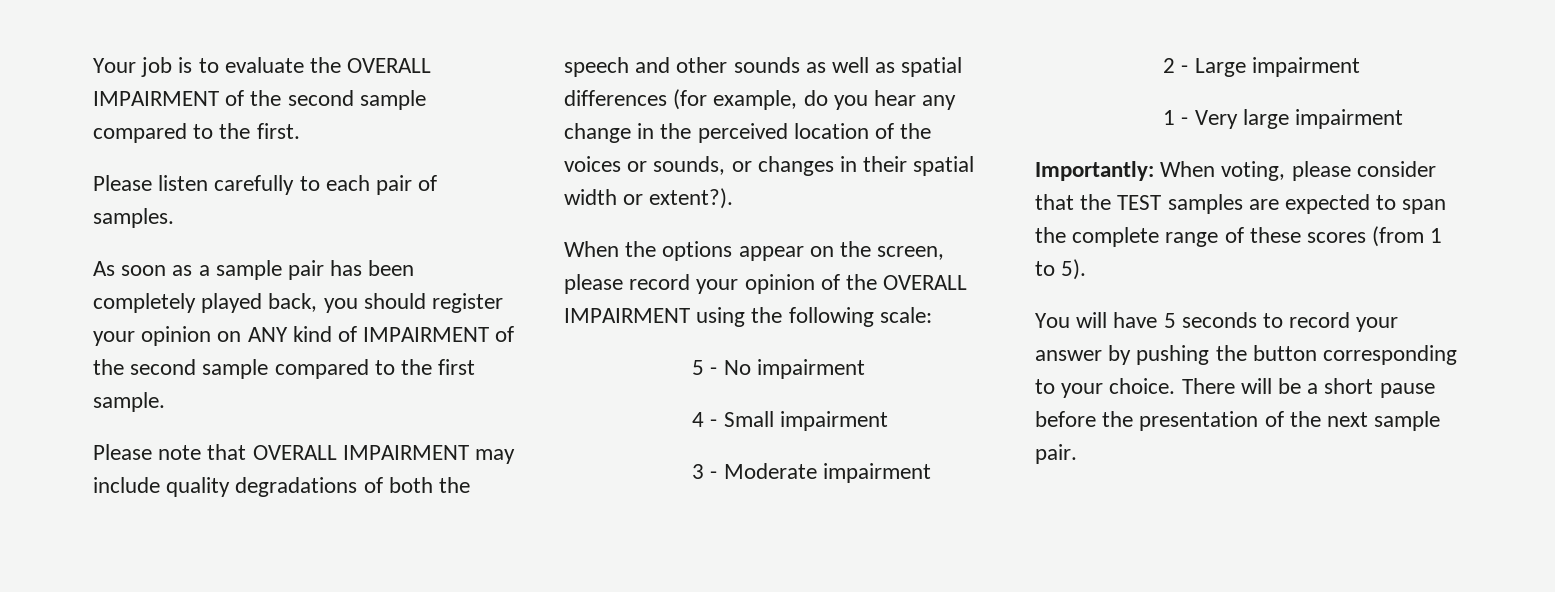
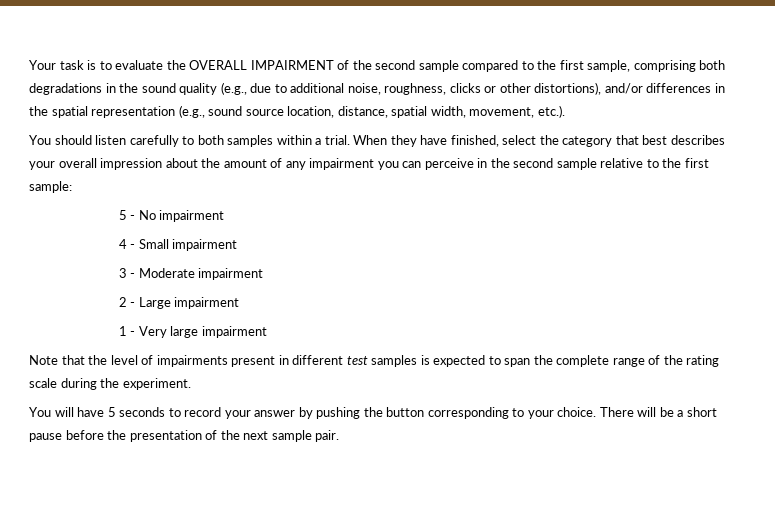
[141,57,173,77] job -> [59,60,84,70] task
[256,123,300,139] [93,175,438,195] [93,208,174,228] [93,260,415,280] [93,293,504,313] [93,326,515,346] [93,359,476,379] [93,392,165,412] [93,444,516,464] [93,477,471,497] [564,57,963,77] [564,89,957,110] [564,123,932,143] [564,156,975,176] [564,188,734,209] [564,241,945,261] [564,274,968,294] [564,307,932,327] first. // Please listen carefully to each pair of samples. // As soon as a sample pair has been completely played back, you should register your opinion on ANY kind of IMPAIRMENT of the second sample compared to the first sample. // Please note that OVERALL IMPAIRMENT may include quality degradations of both the speech and other sounds as well as spatial differences (for example, do you hear any change in the perceived location of the voices or sounds, or changes in their spatial width or extent?). // When the options appear on the screen, please record your opinion of the OVERALL IMPAIRMENT using the following scale: -> [559,60,726,72] [29,82,725,95] [29,105,565,118] [29,135,725,147] [29,158,709,170] [29,181,72,193] first sample, comprising both degradations in the sound quality (e.g., due to additional noise, roughness, clicks or other distortions), and/or differences in the spatial representation (e.g., sound source location, distance, spatial width, movement, etc.). // You should listen carefully to both samples within a trial. When they have finished, select the category that best describes your overall impression about the amount of any impairment you can perceive in the second sample relative to the first sample:
[1035,161,1436,181] [1035,194,1279,214] Importantly: When voting, please consider that the TEST samples are -> [29,355,430,367] Note that the level of impairments present in different test samples is
[1249,226,1443,247] [1035,259,1087,280] these scores (from 1 to 5). -> [663,355,720,367] [29,378,191,390] the rating scale during the experiment.

